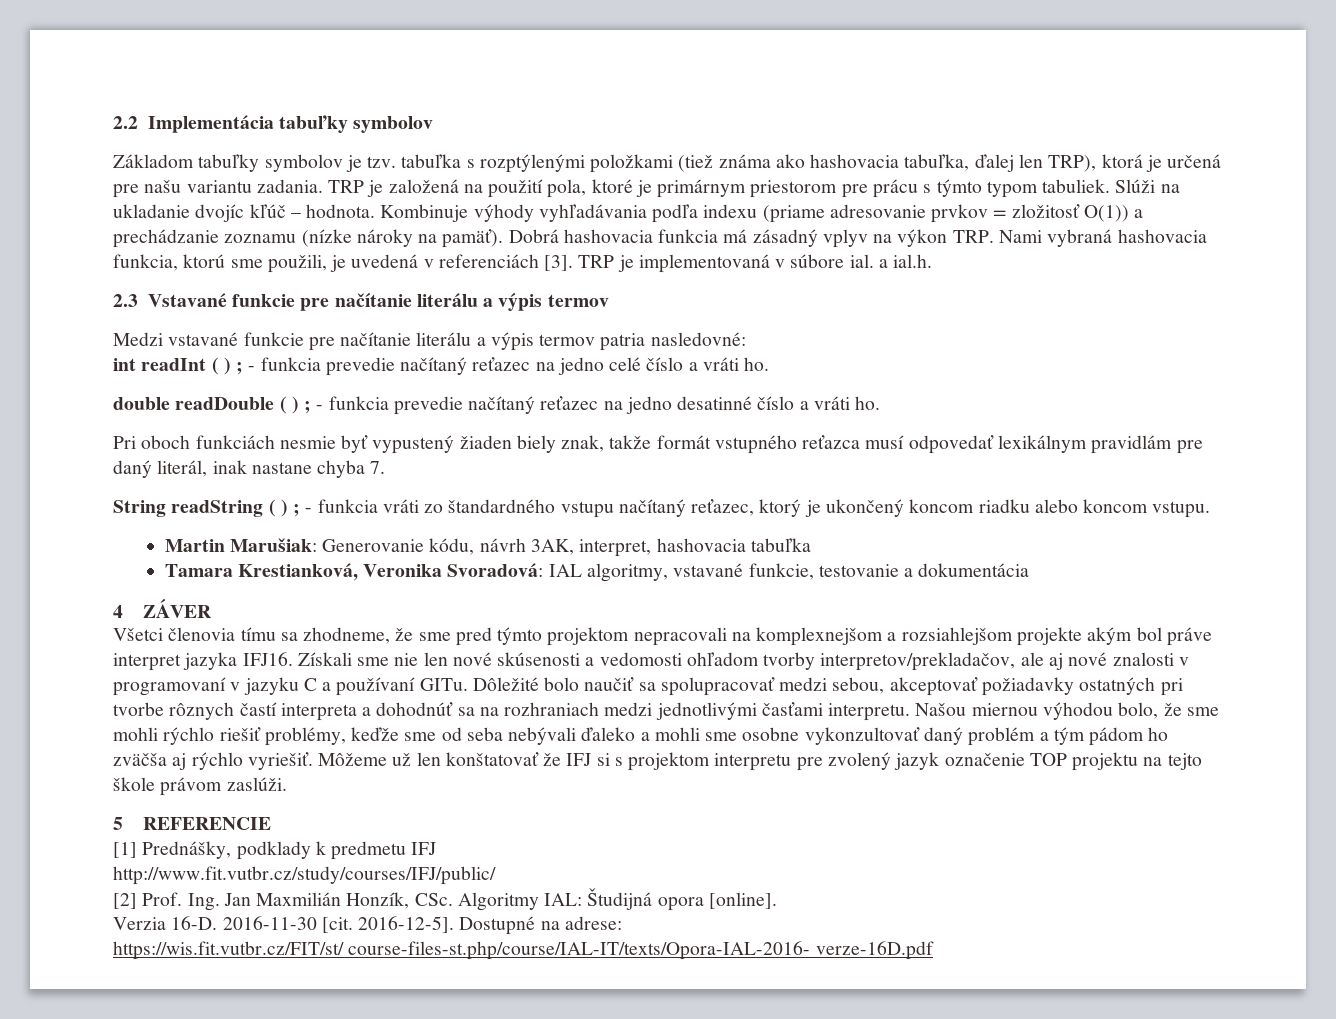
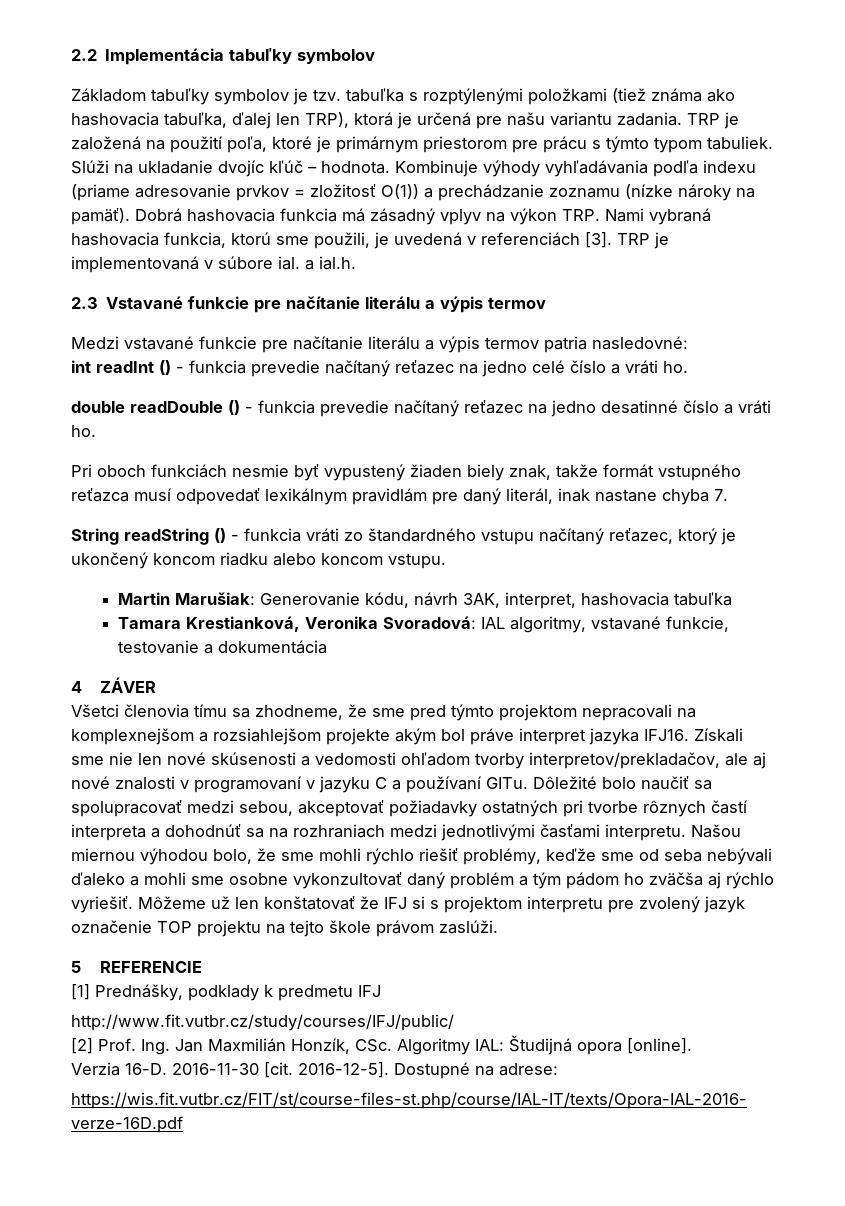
[547,179,587,198] pola, -> [227,136,267,153] poľa,
[211,357,244,375] ( ) ; -> [159,360,171,375] ()
[279,396,312,414] ( ) ; -> [228,400,240,415] ()
[268,499,301,517] ( ) ; -> [214,528,226,543] ()
[113,941,811,960] https://wis.fit.vutbr.cz/FIT/st/ course-files-st.php/course/IAL-IT/texts/Opora-IAL-2016- -> [71,1092,747,1109] https://wis.fit.vutbr.cz/FIT/st/course-files-st.php/course/IAL-IT/texts/Opora-IAL-2016-

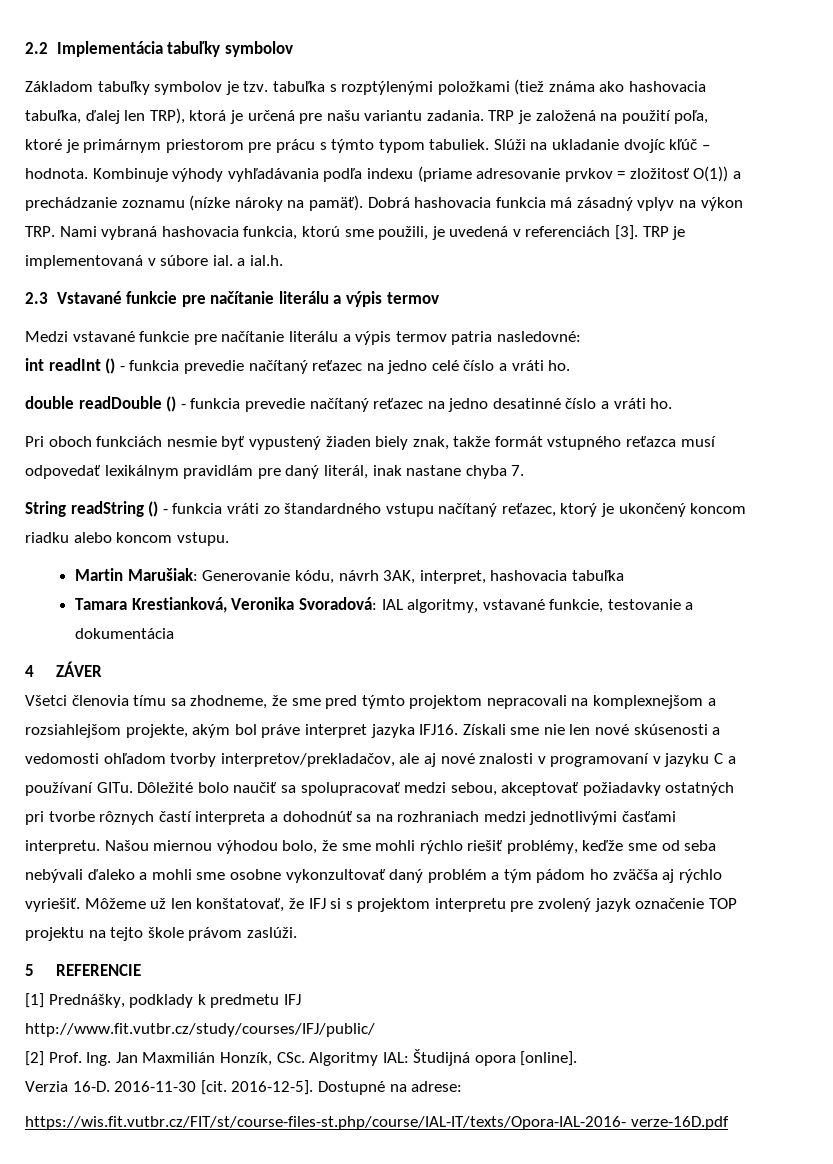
[326,728,390,745] projekte -> [125,724,188,738] projekte,
[264,895,355,910] konštatovať -> [196,898,285,912] konštatovať,

